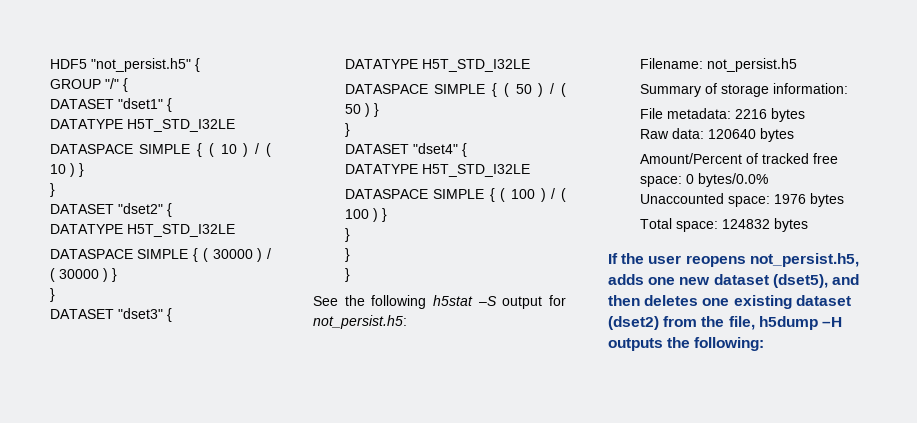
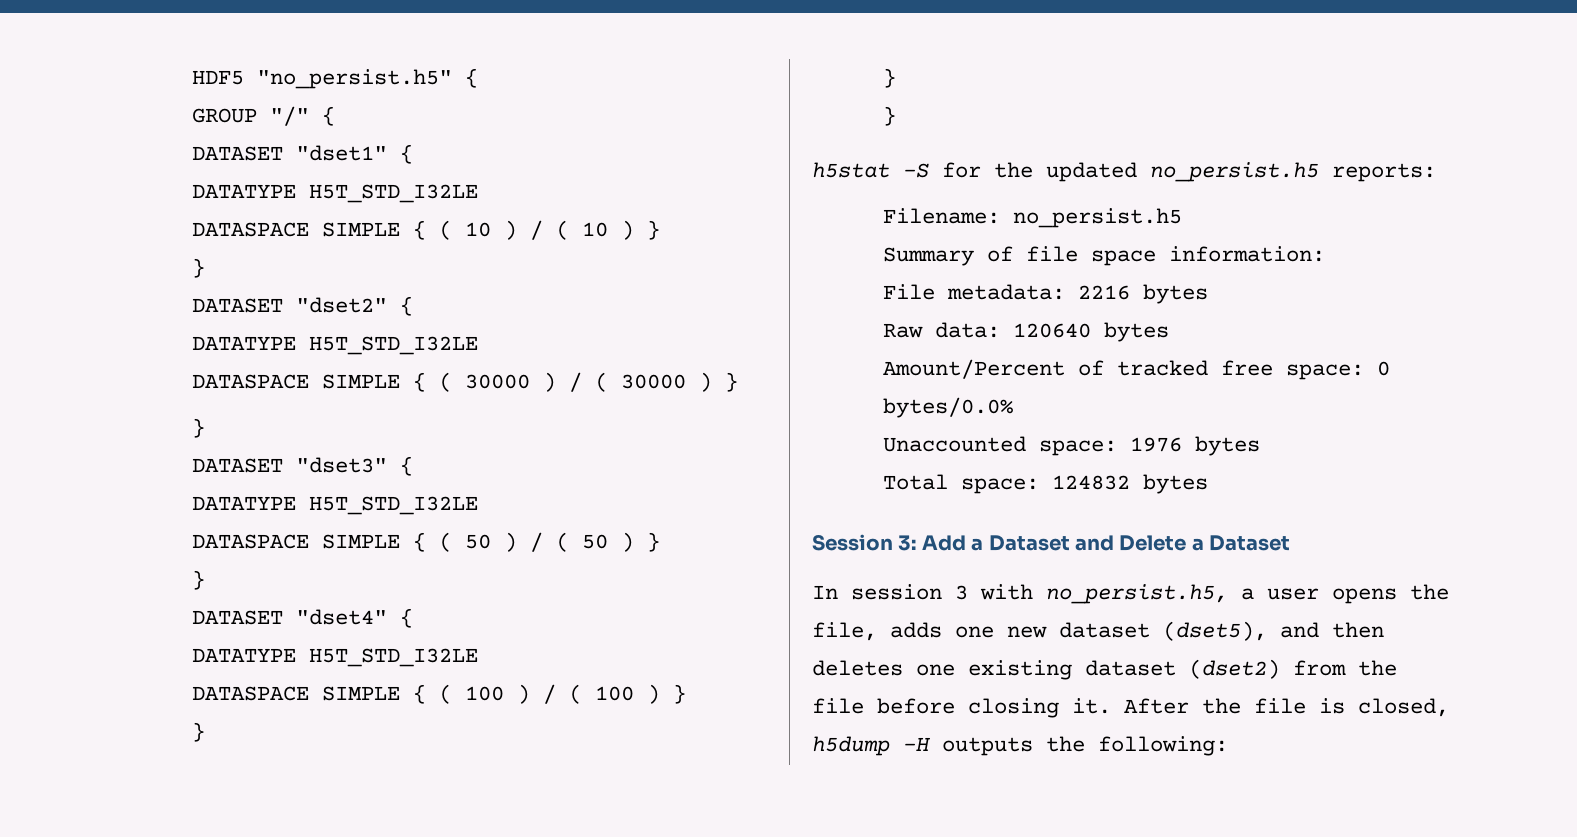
[90,58,191,72] "not_persist.h5" -> [256,69,452,89] "no_persist.h5"
[313,295,566,309] [313,315,407,329] See the following h5stat –S output for not_persist.h5: -> [812,162,1436,182] h5stat –S for the updated no_persist.h5 reports:
[706,58,797,72] not_persist.h5 -> [1012,208,1182,228] no_persist.h5
[720,84,769,97] storage -> [1025,246,1156,266] file space
[608,253,859,267] If the user reopens not_persist.h5, -> [812,534,1291,551] [812,584,1449,604] [812,622,877,641] Session 3: Add a Dataset and Delete a Dataset // In session 3 with no_persist.h5, a user opens the file,
[728,316,755,330] file, -> [812,698,1449,718] file before closing it. After the file is closed,

